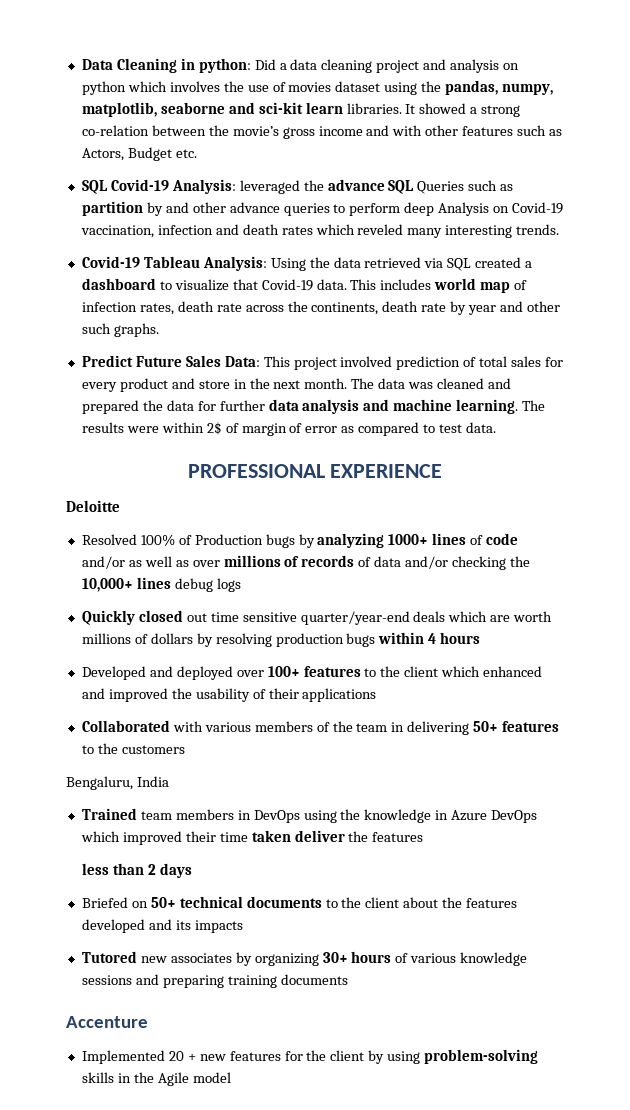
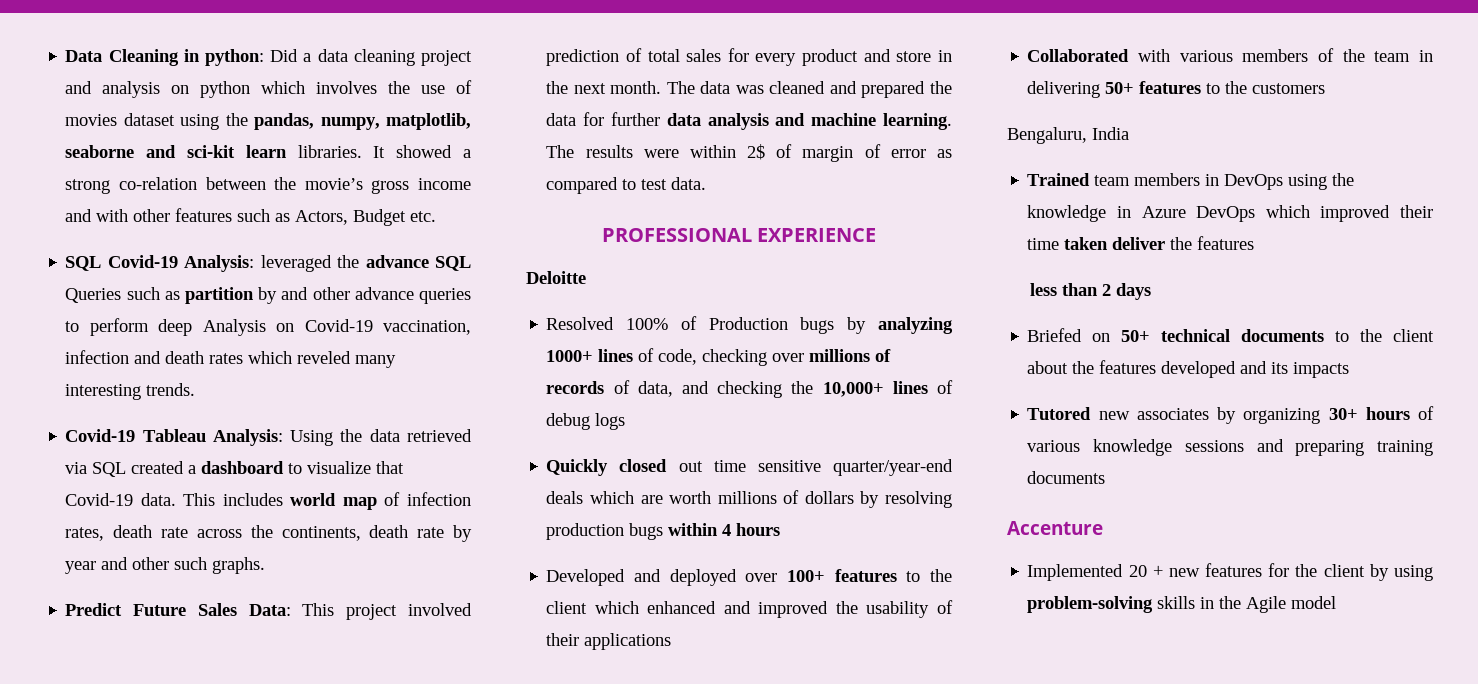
[486,533,519,545] [81,556,189,569] code and/or as well as -> [658,349,768,366] code, checking
[374,556,449,569] data and/or -> [637,381,709,397] data, and
(171, 583) none -> [937,380,953,394] of

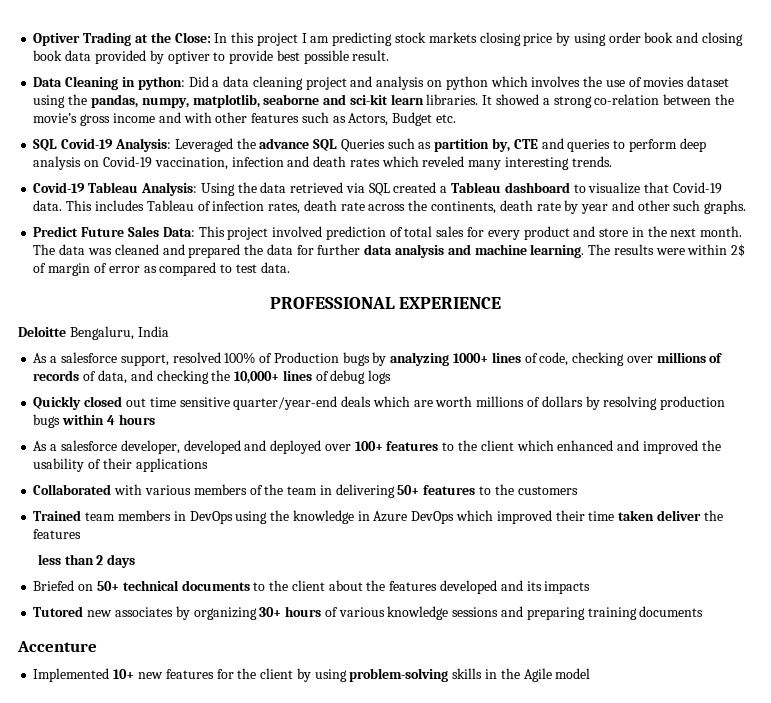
(65, 56) none -> [33,32,743,46] [33,50,390,64] Optiver Trading at the Close: In this project I am predicting stock markets closing price by using order book and closing book data provided by optiver to provide best possible result. //
[260,255,332,272] leveraged -> [174,138,233,152] Leveraged
[258,287,414,304] by and other advance -> [491,138,564,152] by, CTE and
[202,319,266,336] Analysis -> [33,156,82,170] analysis
(197, 469) none -> [450,182,501,193] Tableau
[290,493,377,510] world map -> [146,200,194,211] Tableau
[546,317,615,330] // Resolved -> [69,326,169,340] [33,352,221,366] Bengaluru, India // As a salesforce support, resolved
[546,569,626,586] Developed -> [33,440,241,454] As a salesforce developer, developed
[1007,127,1129,144] // Bengaluru, India -> (578, 490) none
[1128,565,1163,577] 20 + -> [113,669,135,679] 10+

